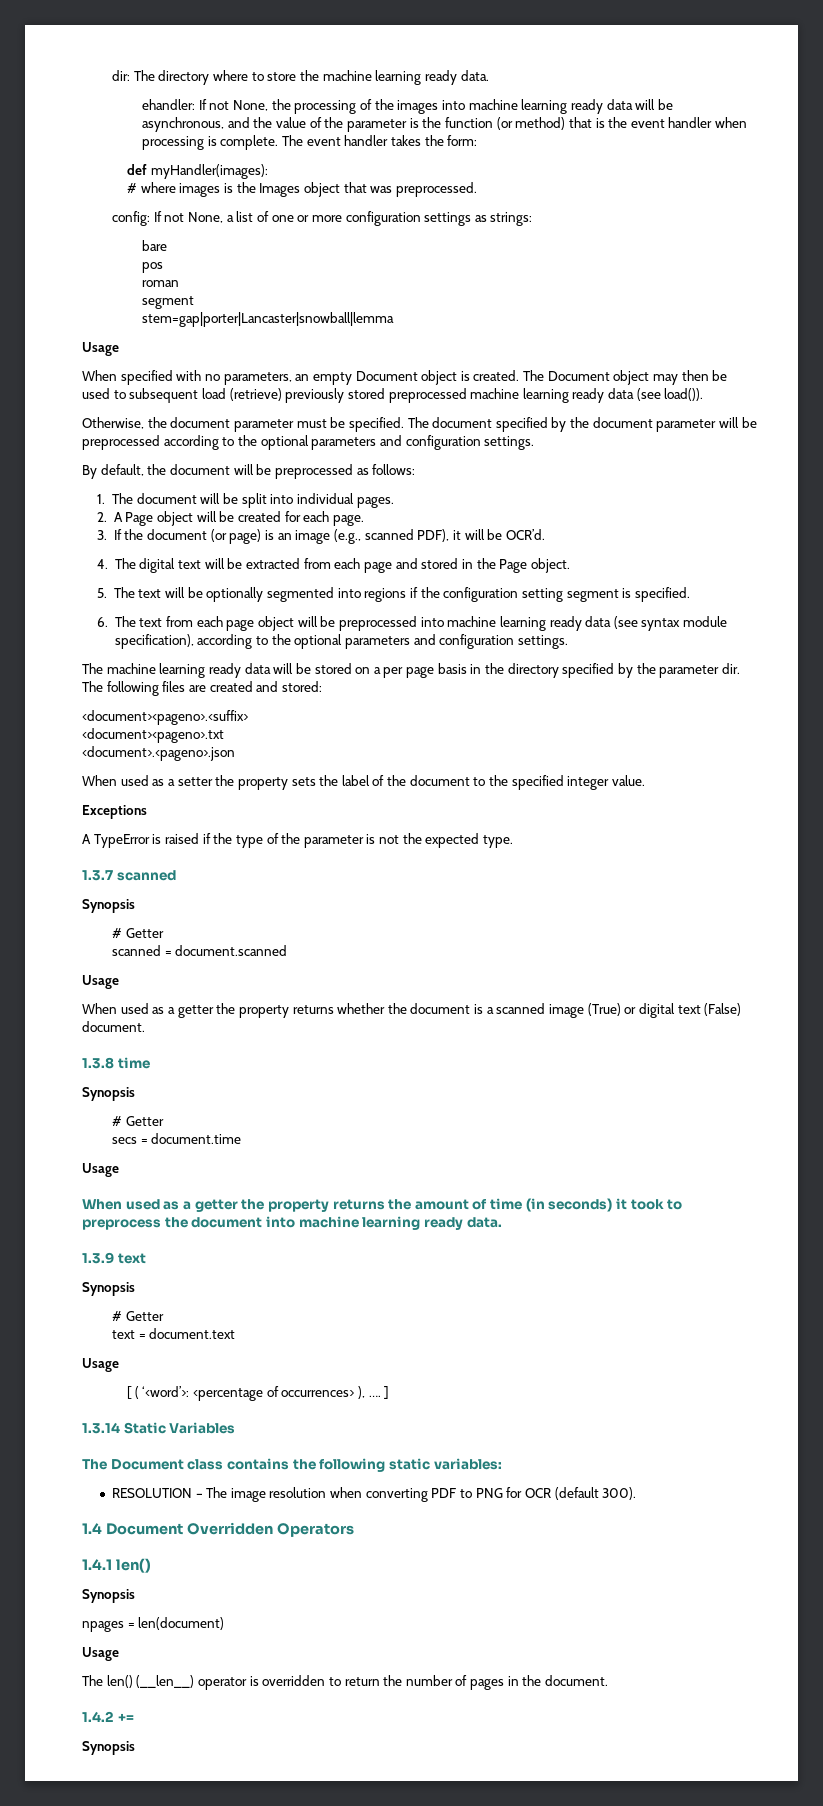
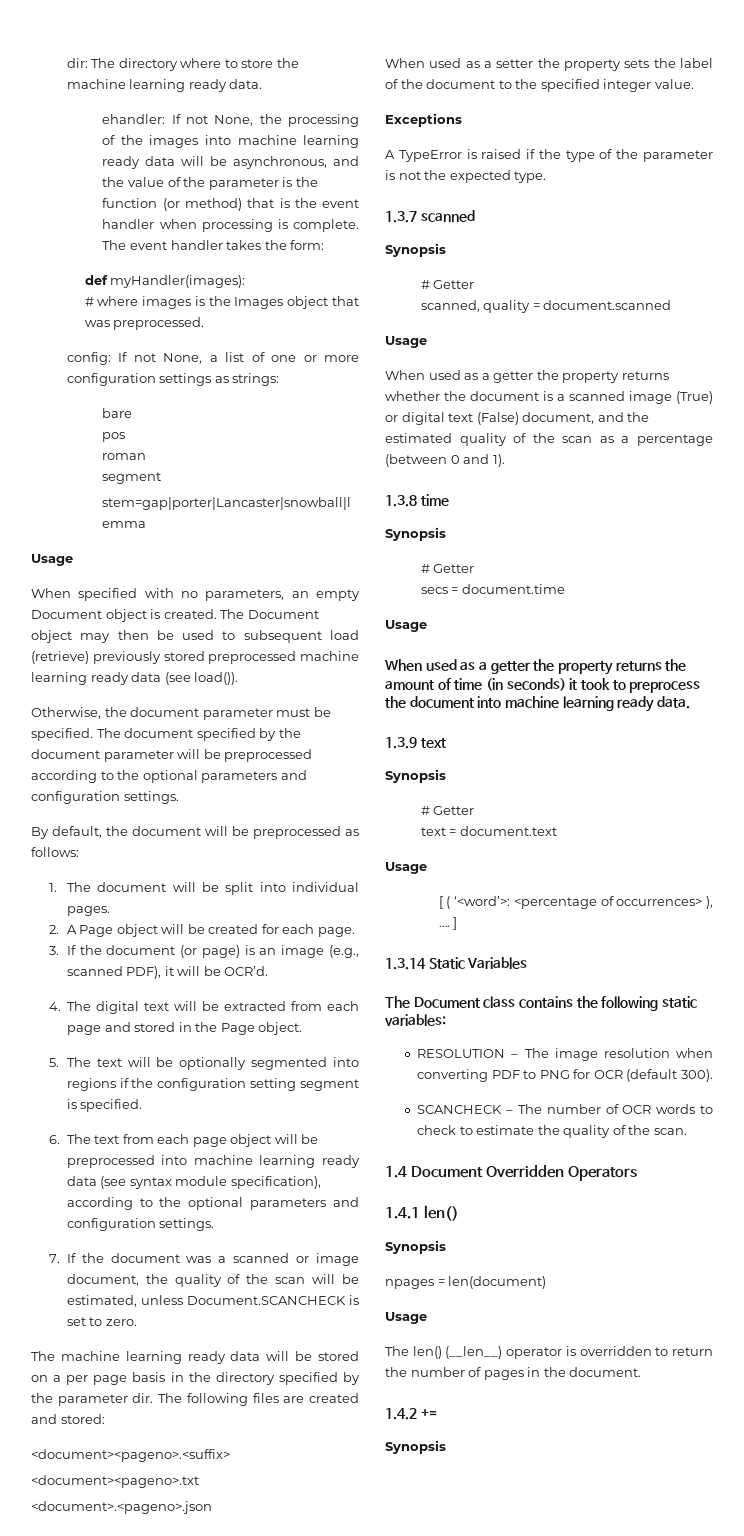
(568, 642) none -> [48,1253,359,1266] [66,1274,359,1287] [66,1295,359,1307] [66,1317,137,1326] // 7. If the document was a scanned or image document, the quality of the scan will be estimated, unless Document.SCANCHECK is set to zero.
[112,945,162,956] scanned -> [420,300,531,313] scanned, quality
[82,1021,145,1032] document. -> [522,412,650,424] [385,433,713,446] [385,454,505,467] document, and the estimated quality of the scan as a percentage (between 0 and 1).
(637, 1493) none -> [417,1104,713,1114] [417,1125,687,1138] // SCANCHECK – The number of OCR words to check to estimate the quality of the scan.

